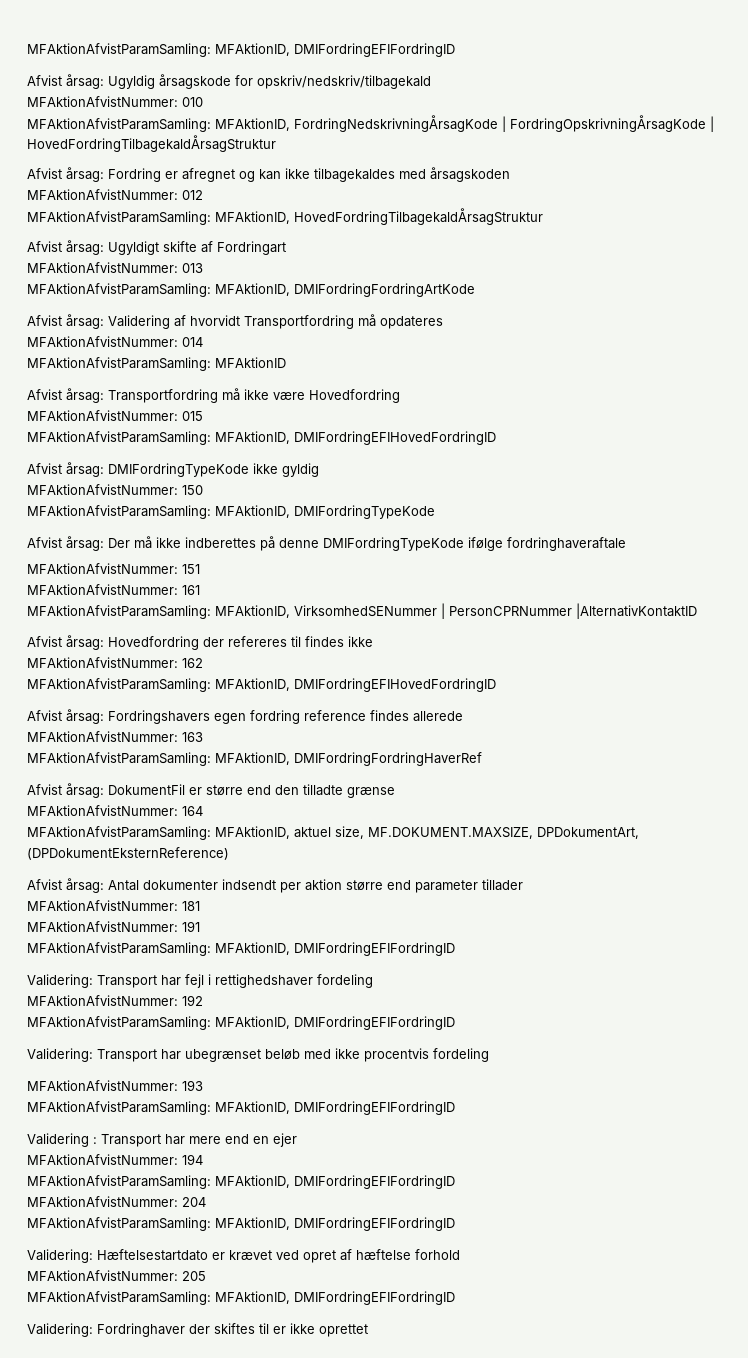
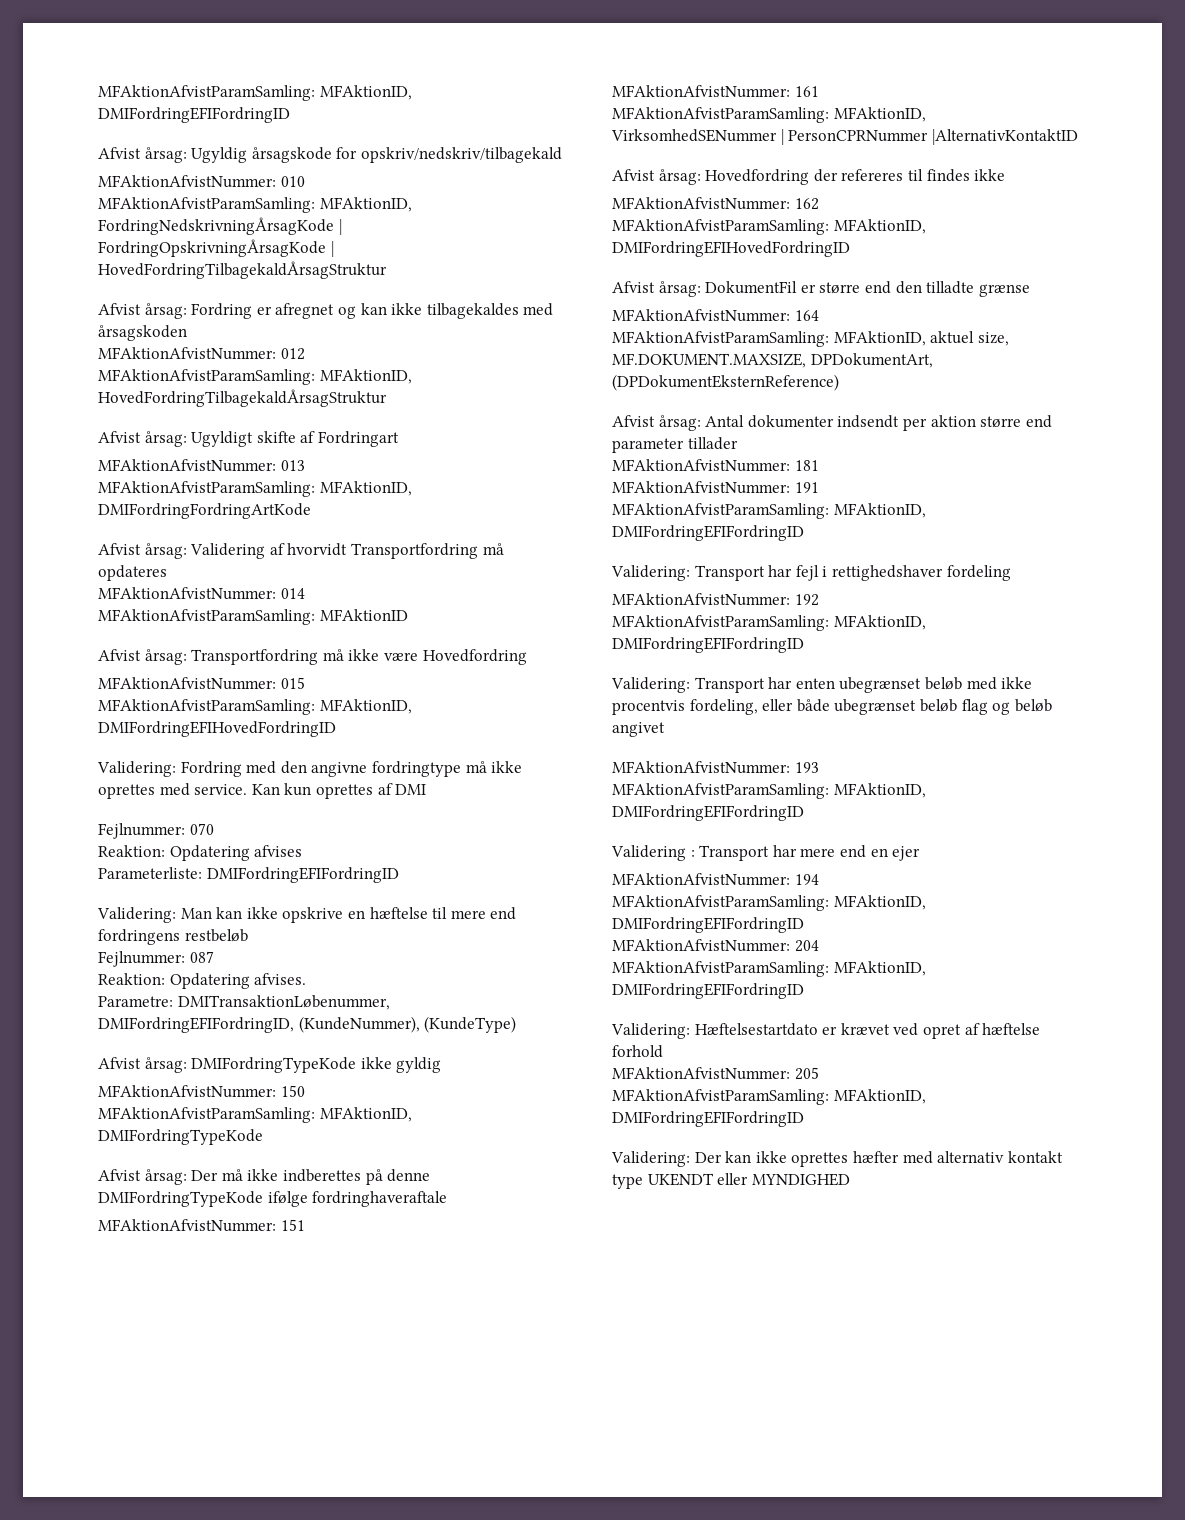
(496, 438) none -> [97,761,523,777] [98,783,427,799] [98,823,214,839] [98,845,303,861] [98,867,399,883] [97,907,517,923] [98,929,248,945] [98,951,214,967] [98,973,307,989] [98,995,390,1010] [98,1016,517,1033] // Validering: Fordring med den angivne fordringtype må ikke oprettes med service. Kan kun oprettes af DMI // Fejlnummer: 070 // Reaktion: Opdatering afvises // Parameterliste: DMIFordringEFIFordringID // Validering: Man kan ikke opskrive en hæftelse til mere end fordringens restbeløb // Fejlnummer: 087 // Reaktion: Opdatering afvises. // Parametre: DMITransaktionLøbenummer, DMIFordringEFIFordringID, (KundeNummer), (KundeType)
[27,709,463,724] [27,731,203,742] [27,752,482,766] // Afvist årsag: Fordringshavers egen fordring reference findes allerede // MFAktionAfvistNummer: 163 // MFAktionAfvistParamSamling: MFAktionID, DMIFordringFordringHaverRef -> (850, 249) none
(181, 1054) none -> [795,678,835,689] enten
[433,1048,489,1062] fordeling -> [689,699,1052,715] [612,722,665,737] fordeling, eller både ubegrænset beløb flag og beløb angivet
[97,1323,368,1337] Fordringhaver der skiftes til er ikke oprettet -> [694,1151,1063,1167] [612,1173,850,1189] Der kan ikke oprettes hæfter med alternativ kontakt type UKENDT eller MYNDIGHED

